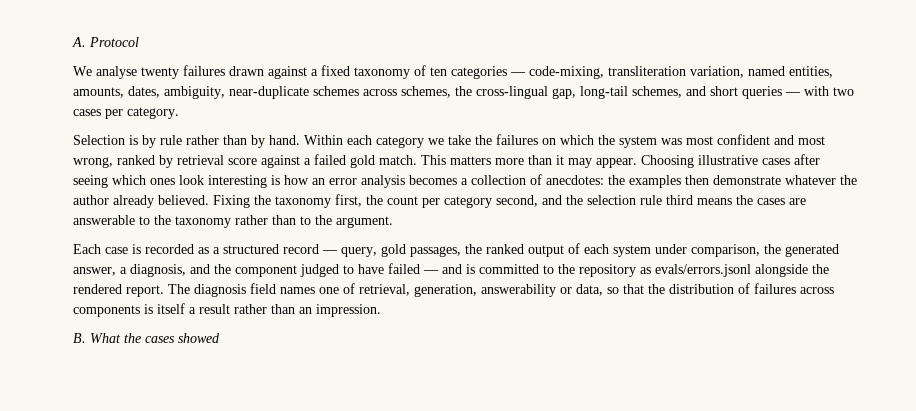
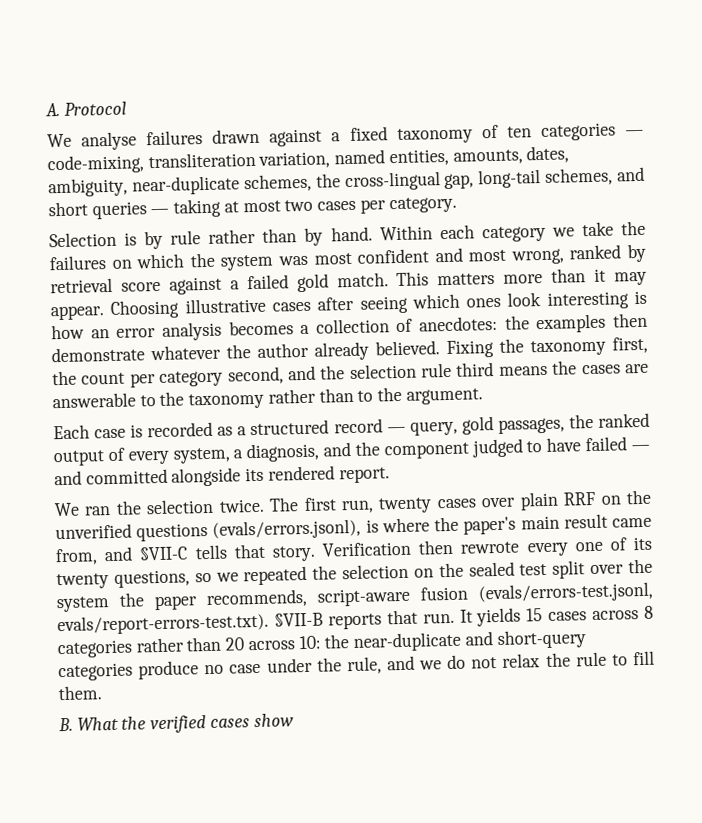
[141,67,179,79] twenty -> (138, 141) none
[313,86,397,96] schemes across -> (240, 185) none
[804,86,829,96] with -> [173,198,281,218] taking at most
[584,244,839,257] [73,267,116,276] each system under comparison, the generated answer, -> [127,447,231,465] every system,
[466,264,829,277] [73,283,834,297] [73,303,381,317] is committed to the repository as evals/errors.jsonl alongside the rendered report. The diagnosis field names one of retrieval, generation, answerability or data, so that the distribution of failures across components is itself a result rather than an impression. -> [85,465,390,487] [54,489,652,517] [55,513,652,542] [55,536,652,566] [56,558,653,590] [56,581,653,613] [57,605,654,636] [57,629,586,659] [58,650,655,682] [58,685,102,701] committed alongside its rendered report. // We ran the selection twice. The first run, twenty cases over plain RRF on the unverified questions (evals/errors.jsonl), is where the paper's main result came from, and §VII-C tells that story. Verification then rewrote every one of its twenty questions, so we repeated the selection on the sealed test split over the system the paper recommends, script-aware fusion (evals/errors-test.jsonl, evals/report-errors-test.txt). §VII-B reports that run. It yields 15 cases across 8 categories rather than 20 across 10: the near-duplicate and short-query categories produce no case under the rule, and we do not relax the rule to fill them.
[145,333,220,343] cases showed -> [150,713,294,734] verified cases show

